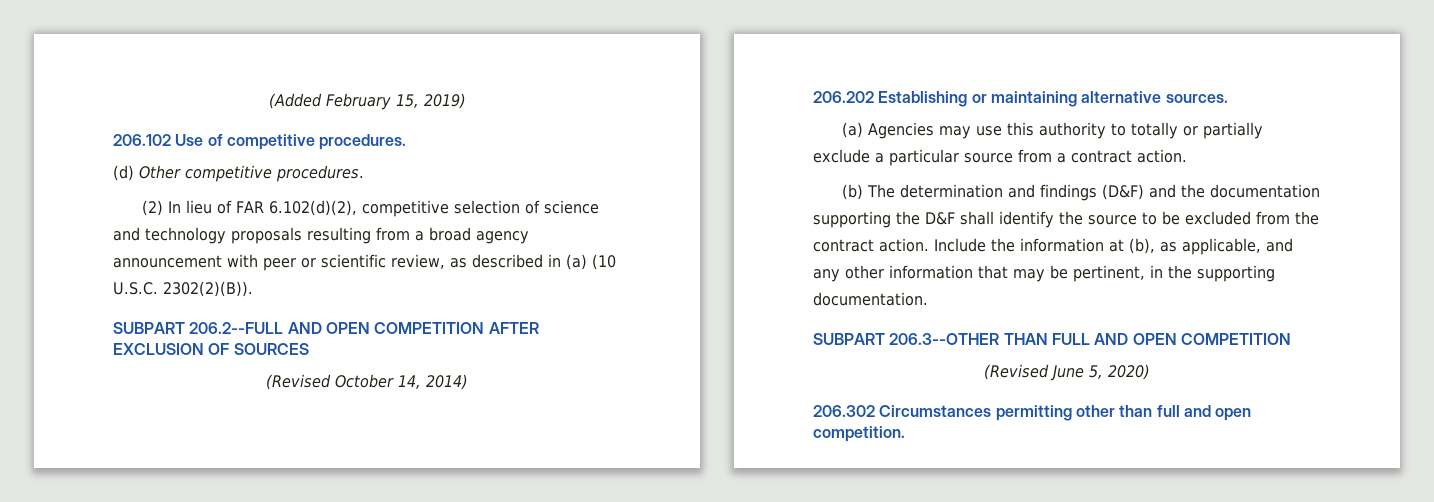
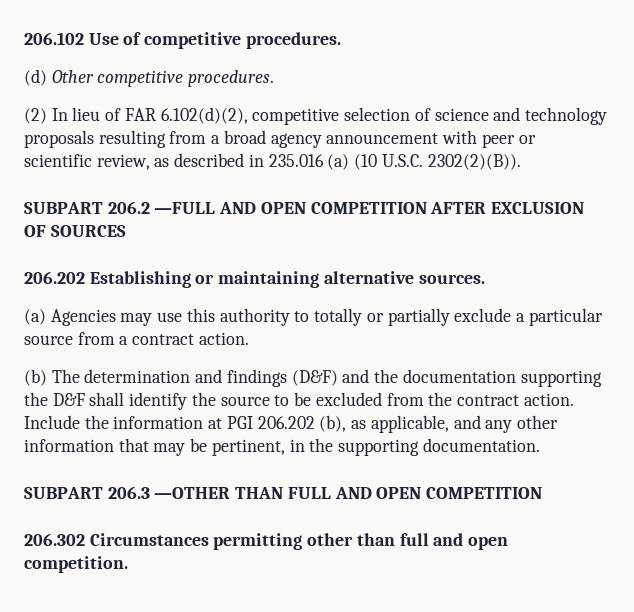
[268,93,466,110] (Added February 15, 2019) // -> (24, 38) none
(561, 260) none -> [268,154,324,167] 235.016
[189,322,284,334] 206.2--FULL -> [107,201,216,214] 206.2 —FULL
[266,374,468,390] // (Revised October 14, 2014) -> (126, 231) none
(1124, 245) none -> [226,416,315,429] PGI 206.202
[889,333,1000,345] 206.3--OTHER -> [107,486,231,499] 206.3 —OTHER
[984,364,1150,381] // (Revised June 5, 2020) -> (543, 493) none

